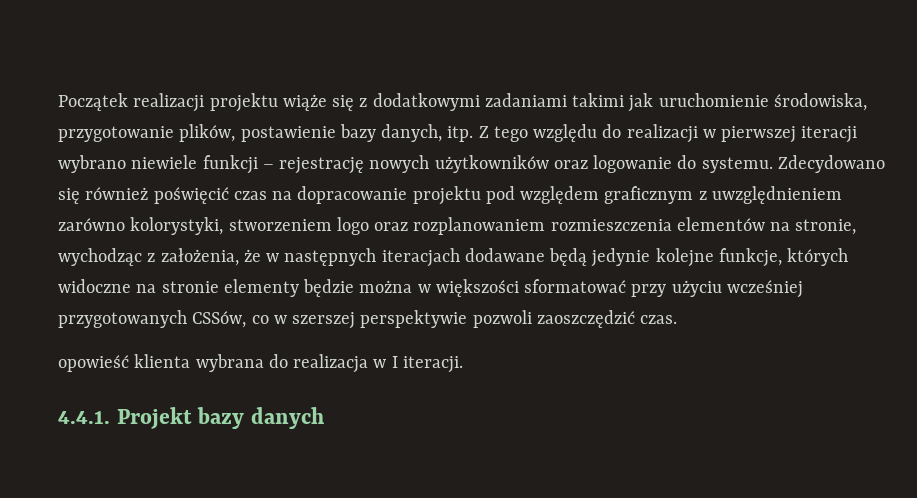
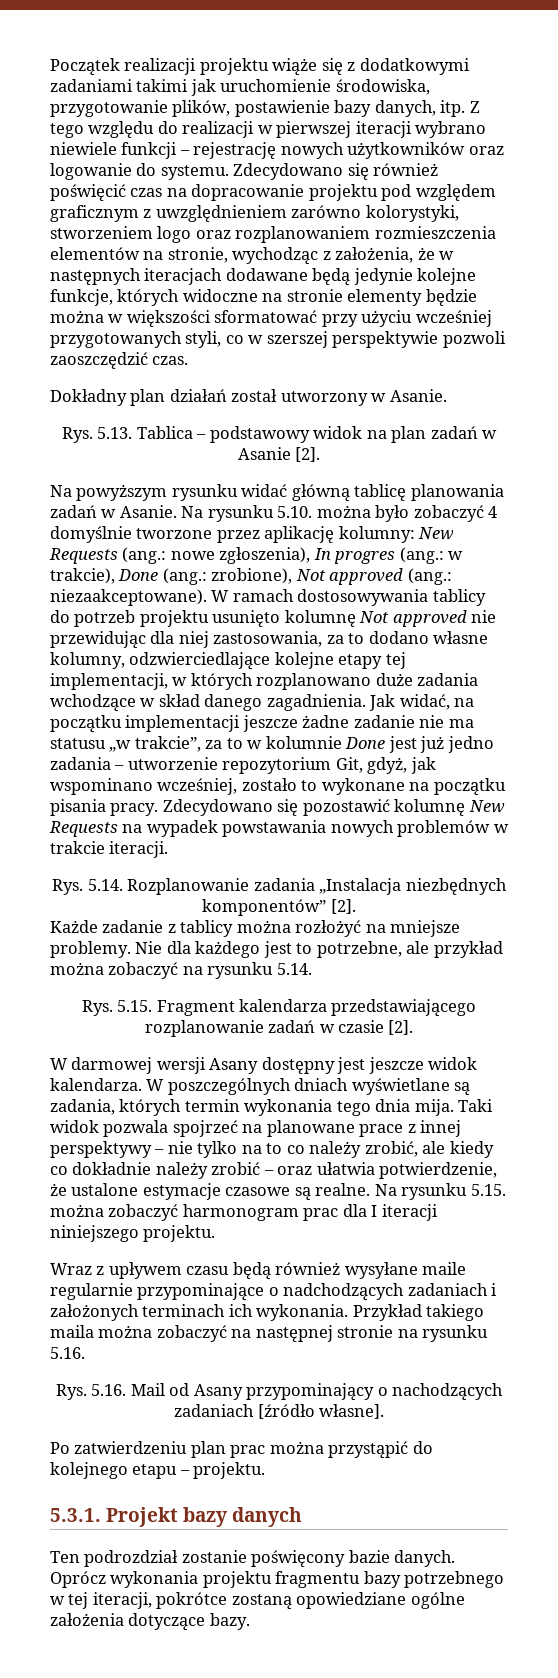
[192,311,247,328] CSSów, -> [185,331,222,348] styli,
[58,354,463,373] [58,407,324,429] opowieść klienta wybrana do realizacja w I iteracji. // 4.4.1. Projekt bazy danych -> [50,389,447,406] [61,426,498,443] [237,447,321,462] [50,484,504,502] [50,505,498,522] [50,526,455,543] [49,547,464,564] [50,568,452,585] [50,589,486,606] [50,610,497,627] [50,631,489,649] [50,652,406,670] [50,673,479,690] [50,694,475,712] [50,715,474,733] [50,736,494,753] [50,757,436,774] [50,778,506,796] [50,799,505,816] [49,820,509,837] [50,841,169,858] [52,878,507,895] [202,899,356,916] [50,920,461,937] [50,941,503,958] [50,962,312,979] [81,999,477,1017] [144,1020,414,1037] [50,1057,478,1074] [50,1078,471,1096] [50,1099,494,1116] [50,1120,462,1137] [50,1141,494,1158] [50,1162,498,1179] [50,1183,506,1201] [50,1204,438,1221] [50,1225,216,1242] [50,1262,467,1280] [50,1283,498,1301] [50,1304,485,1321] [50,1325,489,1342] [50,1347,85,1359] [55,1383,504,1401] [174,1404,384,1419] [50,1441,433,1459] [50,1462,266,1479] [50,1507,303,1527] [50,1550,456,1567] [50,1571,505,1588] [50,1592,465,1610] [50,1613,250,1631] Dokładny plan działań został utworzony w Asanie. // Rys. 5.13. Tablica – podstawowy widok na plan zadań w Asanie [2]. // Na powyższym rysunku widać główną tablicę planowania zadań w Asanie. Na rysunku 5.10. można było zobaczyć 4 domyślnie tworzone przez aplikację kolumny: New Requests (ang.: nowe zgłoszenia), In progres (ang.: w trakcie), Done (ang.: zrobione), Not approved (ang.: niezaakceptowane). W ramach dostosowywania tablicy do potrzeb projektu usunięto kolumnę Not approved nie przewidując dla niej zastosowania, za to dodano własne kolumny, odzwierciedlające kolejne etapy tej implementacji, w których rozplanowano duże zadania wchodzące w skład danego zagadnienia. Jak widać, na początku implementacji jeszcze żadne zadanie nie ma statusu „w trakcie”, za to w kolumnie Done jest już jedno zadania – utworzenie repozytorium Git, gdyż, jak wspominano wcześniej, zostało to wykonane na początku pisania pracy. Zdecydowano się pozostawić kolumnę New Requests na wypadek powstawania nowych problemów w trakcie iteracji. // Rys. 5.14. Rozplanowanie zadania „Instalacja niezbędnych komponentów” [2]. // Każde zadanie z tablicy można rozłożyć na mniejsze problemy. Nie dla każdego jest to potrzebne, ale przykład można zobaczyć na rysunku 5.14. // Rys. 5.15. Fragment kalendarza przedstawiającego rozplanowanie zadań w czasie [2]. // W darmowej wersji Asany dostępny jest jeszcze widok kalendarza. W poszczególnych dniach wyświetlane są zadania, których termin wykonania tego dnia mija. Taki widok pozwala spojrzeć na planowane prace z innej perspektywy – nie tylko na to co należy zrobić, ale kiedy co dokładnie należy zrobić – oraz ułatwia potwierdzenie, że ustalone estymacje czasowe są realne. Na rysunku 5.15. można zobaczyć harmonogram prac dla I iteracji niniejszego projektu. // Wraz z upływem czasu będą również wysyłane maile regularnie przypominające o nadchodzących zadaniach i założonych terminach ich wykonania. Przykład takiego maila można zobaczyć na następnej stronie na rysunku 5.16. // Rys. 5.16. Mail od Asany przypominający o nachodzących zadaniach [źródło własne]. // Po zatwierdzeniu plan prac można przystąpić do kolejnego etapu – projektu. // 5.3.1. Projekt bazy danych // Ten podrozdział zostanie poświęcony bazie danych. Oprócz wykonania projektu fragmentu bazy potrzebnego w tej iteracji, pokrótce zostaną opowiedziane ogólne założenia dotyczące bazy.

